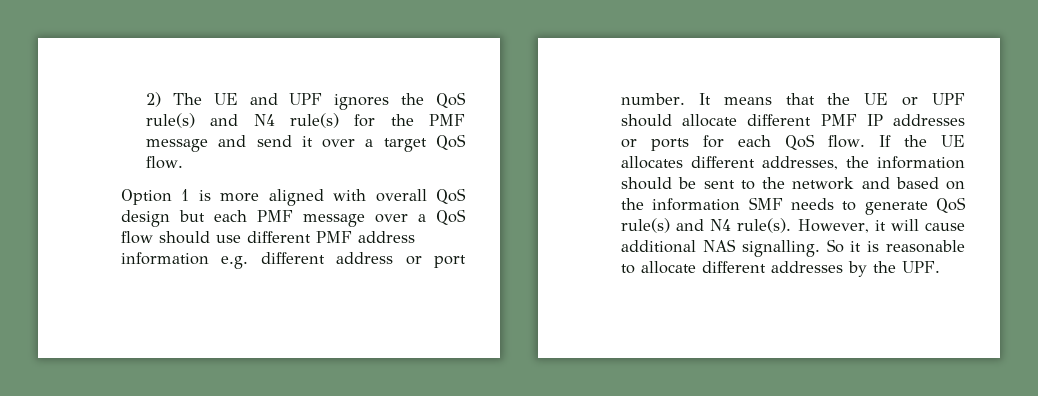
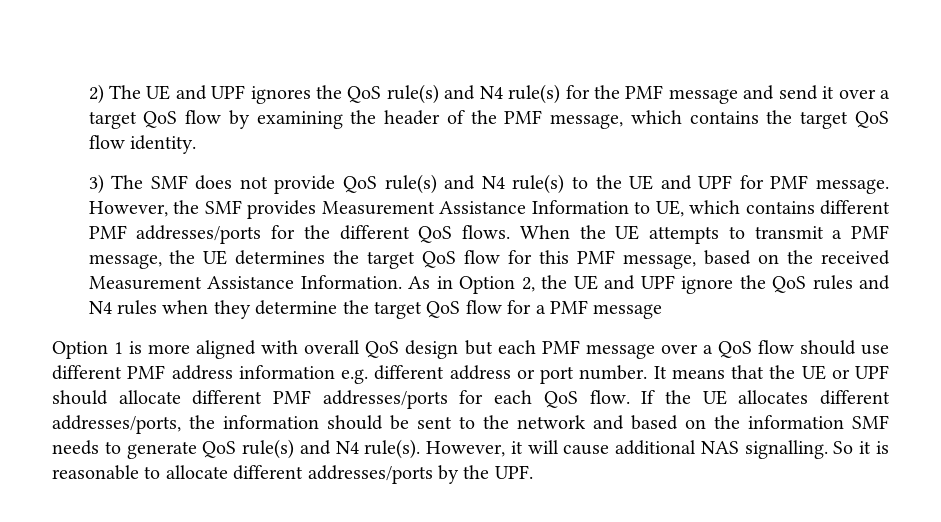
[145,156,183,169] flow. -> [185,110,889,129] [88,135,196,154] [88,174,889,194] [88,200,890,219] [88,225,890,244] [88,250,891,269] [88,275,890,294] [88,300,663,319] flow by examining the header of the PMF message, which contains the target QoS flow identity. // 3) The SMF does not provide QoS rule(s) and N4 rule(s) to the UE and UPF for PMF message. However, the SMF provides Measurement Assistance Information to UE, which contains different PMF addresses/ports for the different QoS flows. When the UE attempts to transmit a PMF message, the UE determines the target QoS flow for this PMF message, based on the received Measurement Assistance Information. As in Option 2, the UE and UPF ignore the QoS rules and N4 rules when they determine the target QoS flow for a PMF message
[866,114,965,126] [621,138,690,151] IP addresses or ports -> [322,390,448,409] addresses/ports
[762,156,838,170] addresses, -> [52,415,181,434] addresses/ports,
[771,261,843,273] addresses -> [307,465,433,484] addresses/ports

